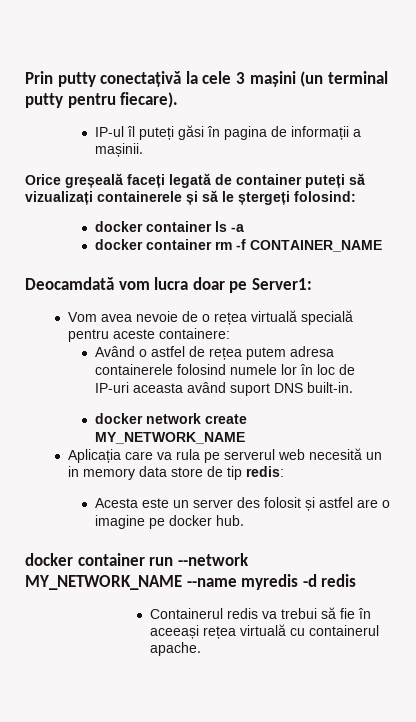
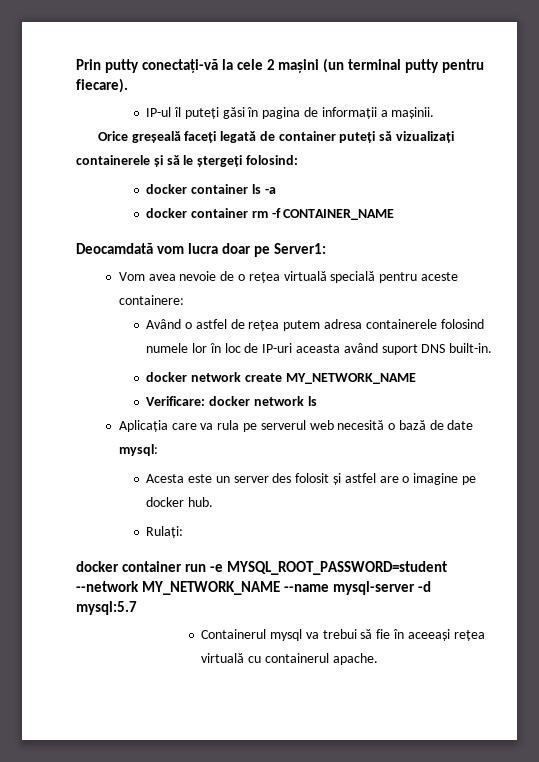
[100,71,182,87] conectațivă -> [141,59,218,73] conectați-vă
[235,72,245,84] 3 -> [266,59,275,70] 2
(246, 438) none -> [146,396,317,406] // Verificare: docker network ls
[365,452,382,460] [67,466,284,480] un in memory data store de tip redis: -> [388,420,474,430] [118,444,158,456] o bază de date mysql:
(245, 520) none -> [146,526,184,538] // Rulați:
(174, 561) none -> [209,561,447,575] -e MYSQL_ROOT_PASSWORD=student
[241,574,357,590] myredis -d redis -> [332,581,431,595] [76,601,137,615] mysql-server -d mysql:5.7
[226,608,258,619] redis -> [270,629,303,641] mysql

